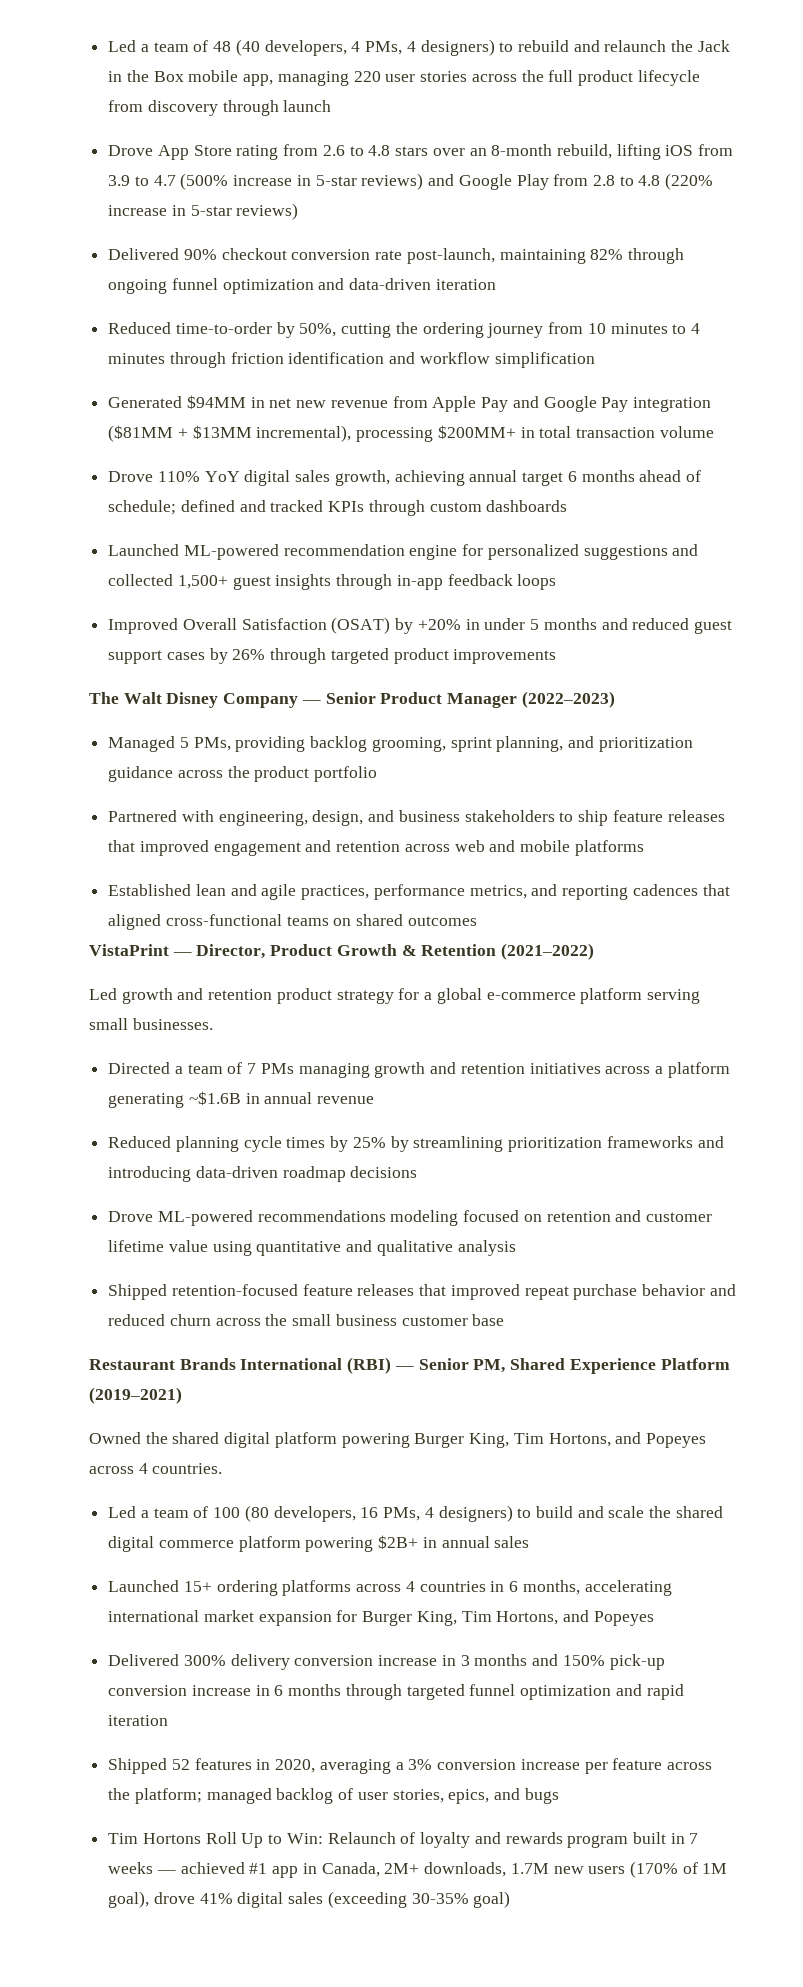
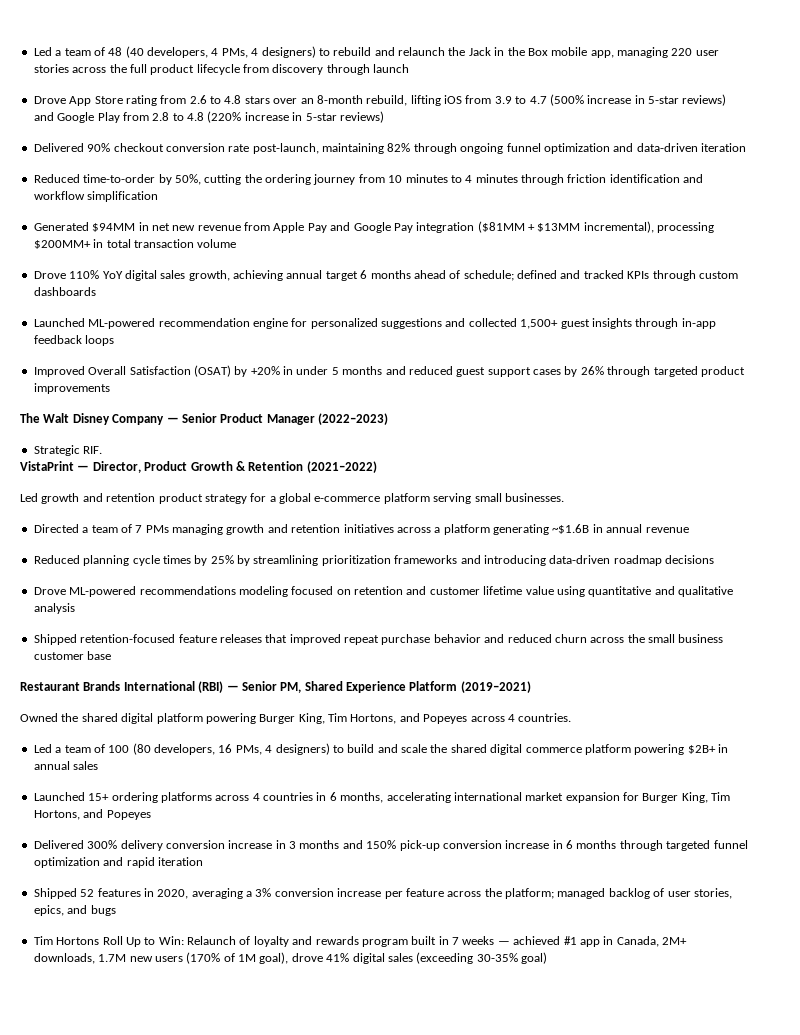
[108,736,693,752] [108,766,378,782] [108,810,725,826] [108,840,644,856] [108,884,730,900] [108,914,477,930] Managed 5 PMs, providing backlog grooming, sprint planning, and prioritization guidance across the product portfolio // Partnered with engineering, design, and business stakeholders to ship feature releases that improved engagement and retention across web and mobile platforms // Established lean and agile practices, performance metrics, and reporting cadences that aligned cross-functional teams on shared outcomes -> [33,445,103,456] Strategic RIF.

